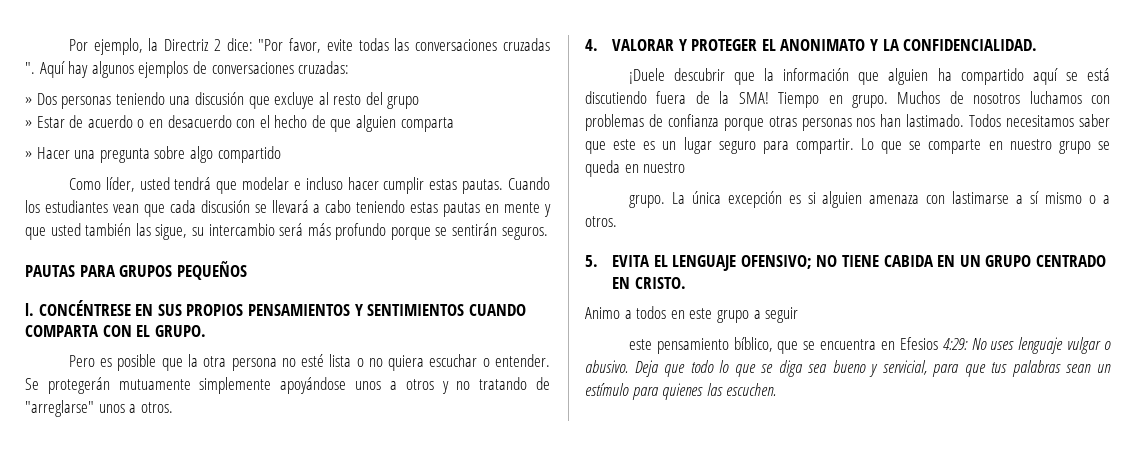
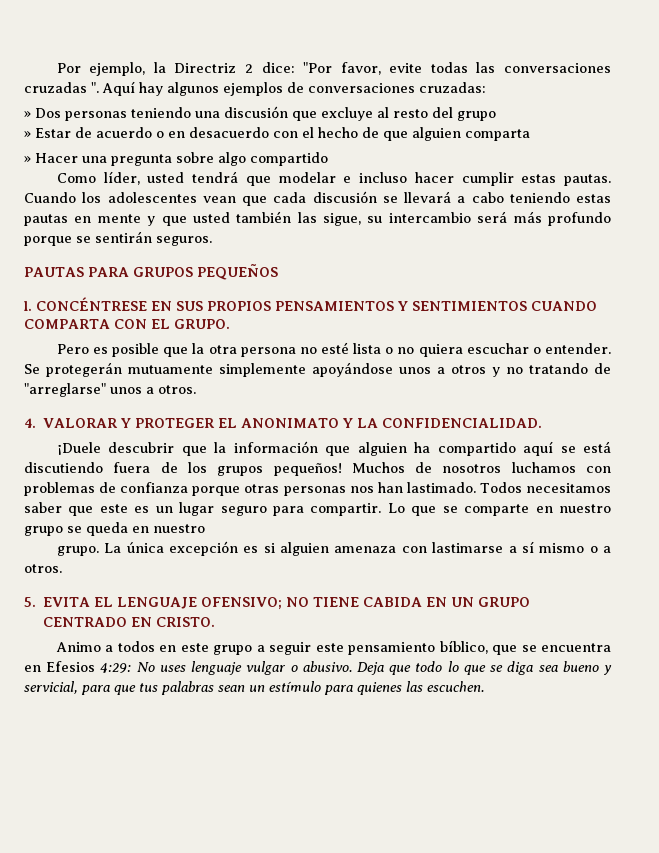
[44,200,108,213] estudiantes -> [107,192,197,203] adolescentes
[719,91,888,108] la SMA! Tiempo en grupo. -> [187,462,342,476] los grupos pequeños!
(799, 315) // -> (312, 648) none

